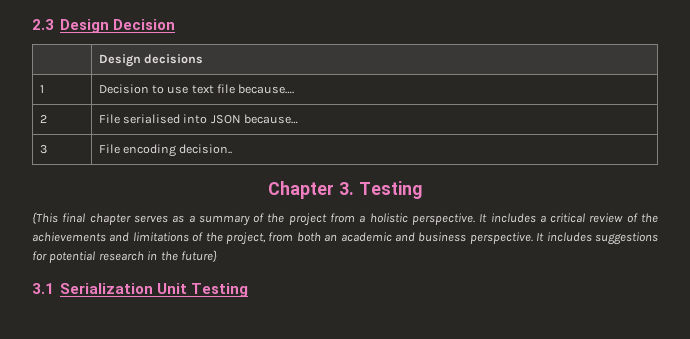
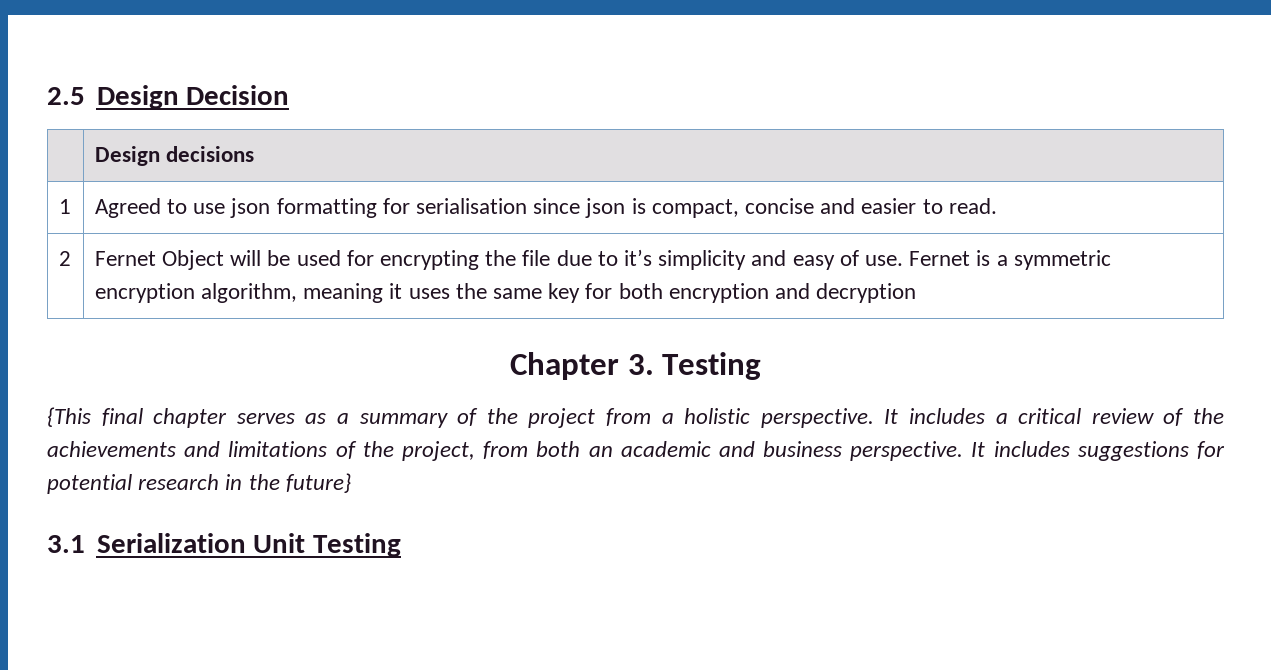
[32,19,54,30] 2.3 -> [47,87,85,105] 2.5
[98,84,149,94] Decision -> [94,198,161,218] Agreed
[191,84,295,94] [39,115,47,123] [98,114,299,124] [39,145,47,154] [98,144,233,157] text file because…. // 2 | File serialised into JSON because… // 3 | File encoding decision.. -> [230,198,997,218] [58,251,71,266] [94,249,1111,270] [94,283,917,303] json formatting for serialisation since json is compact, concise and easier to read. // 2 | Fernet Object will be used for encrypting the file due to it’s simplicity and easy of use. Fernet is a symmetric encryption algorithm, meaning it uses the same key for both encryption and decryption

